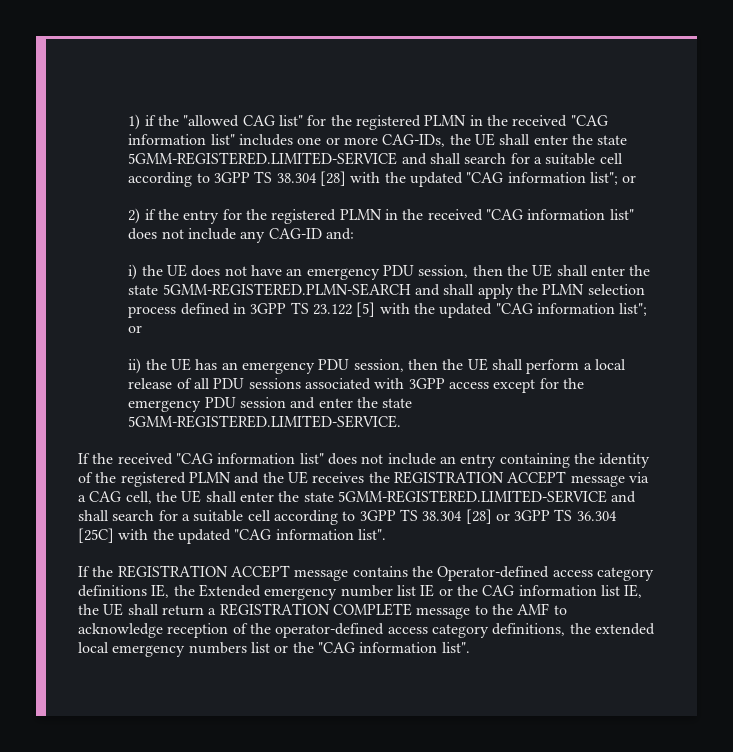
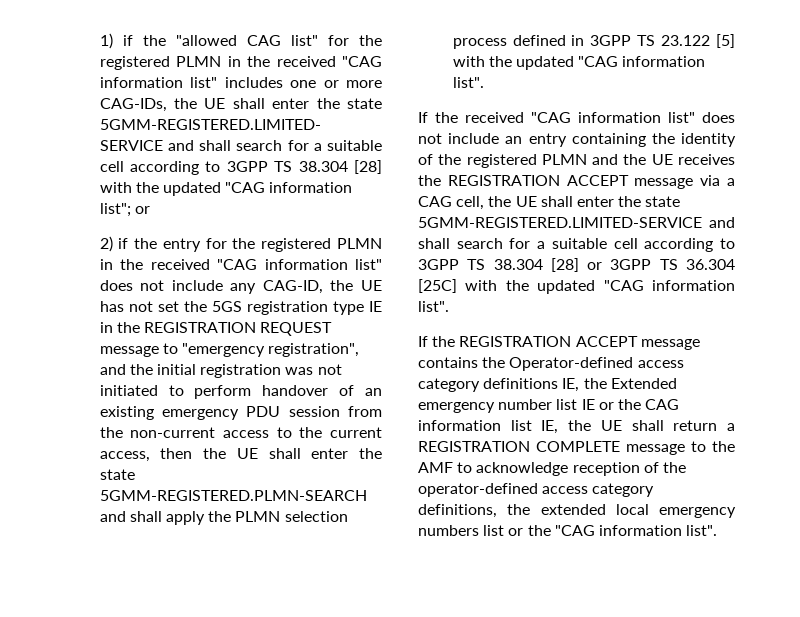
[268,228,354,240] [128,264,469,280] CAG-ID and: // i) the UE does not have an emergency PDU session, -> [262,280,382,294] [99,301,382,315] [99,322,333,336] [99,343,360,357] [99,364,342,378] [99,385,382,399] [99,406,382,420] [99,427,382,438] [99,451,150,462] CAG-ID, the UE has not set the 5GS registration type IE in the REGISTRATION REQUEST message to "emergency registration", and the initial registration was not initiated to perform handover of an existing emergency PDU session from the non-current access to the current access,
[619,303,648,316] [128,325,143,333] [128,358,626,374] [128,378,584,393] [128,397,413,412] [128,415,402,428] list"; or // ii) the UE has an emergency PDU session, then the UE shall perform a local release of all PDU sessions associated with 3GPP access except for the emergency PDU session and enter the state 5GMM-REGISTERED.LIMITED-SERVICE. -> [452,77,484,88] list".

